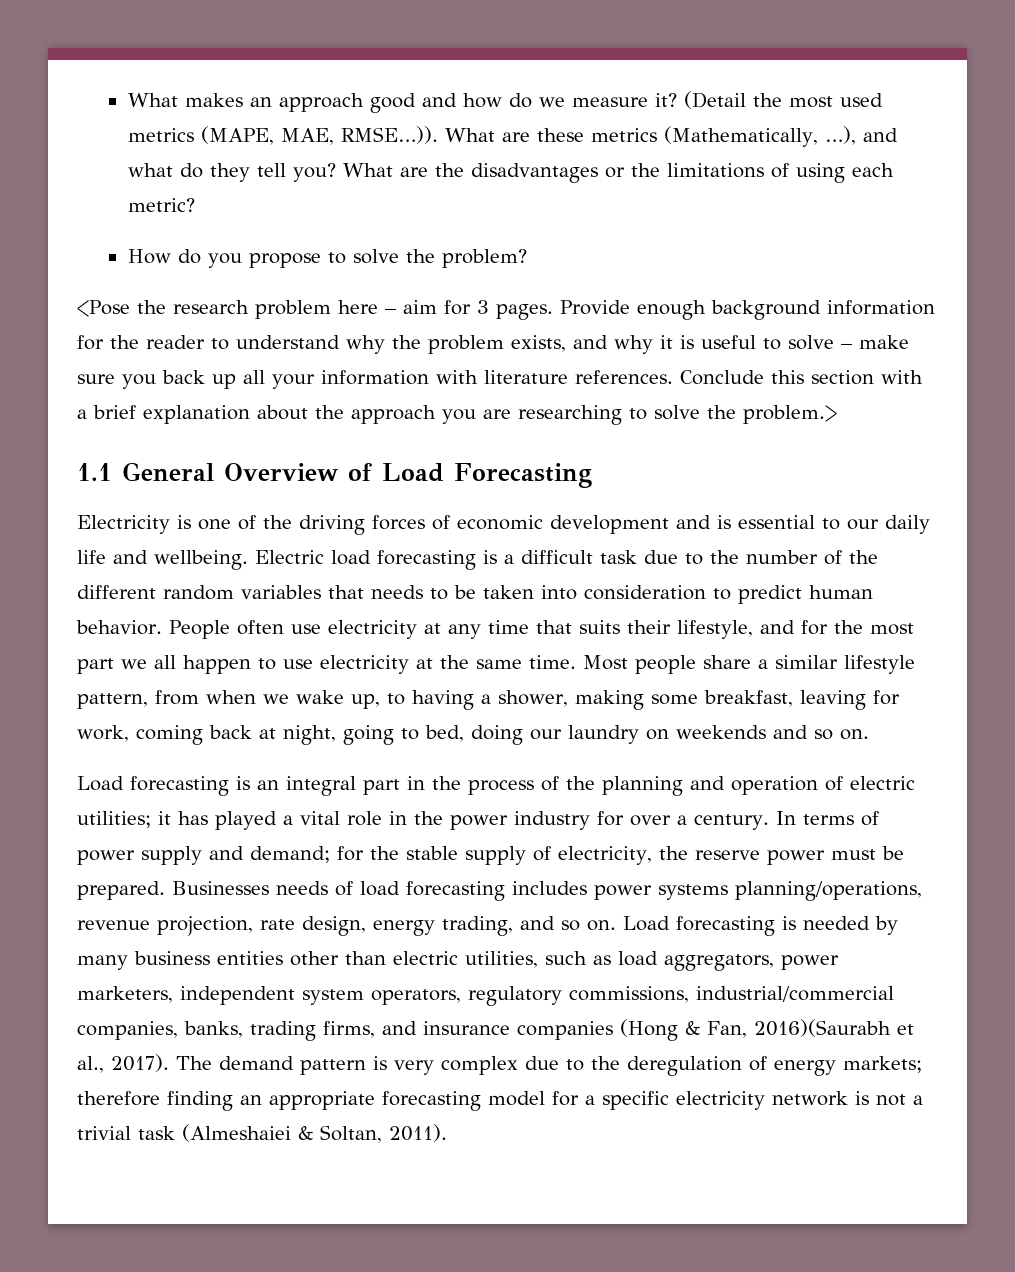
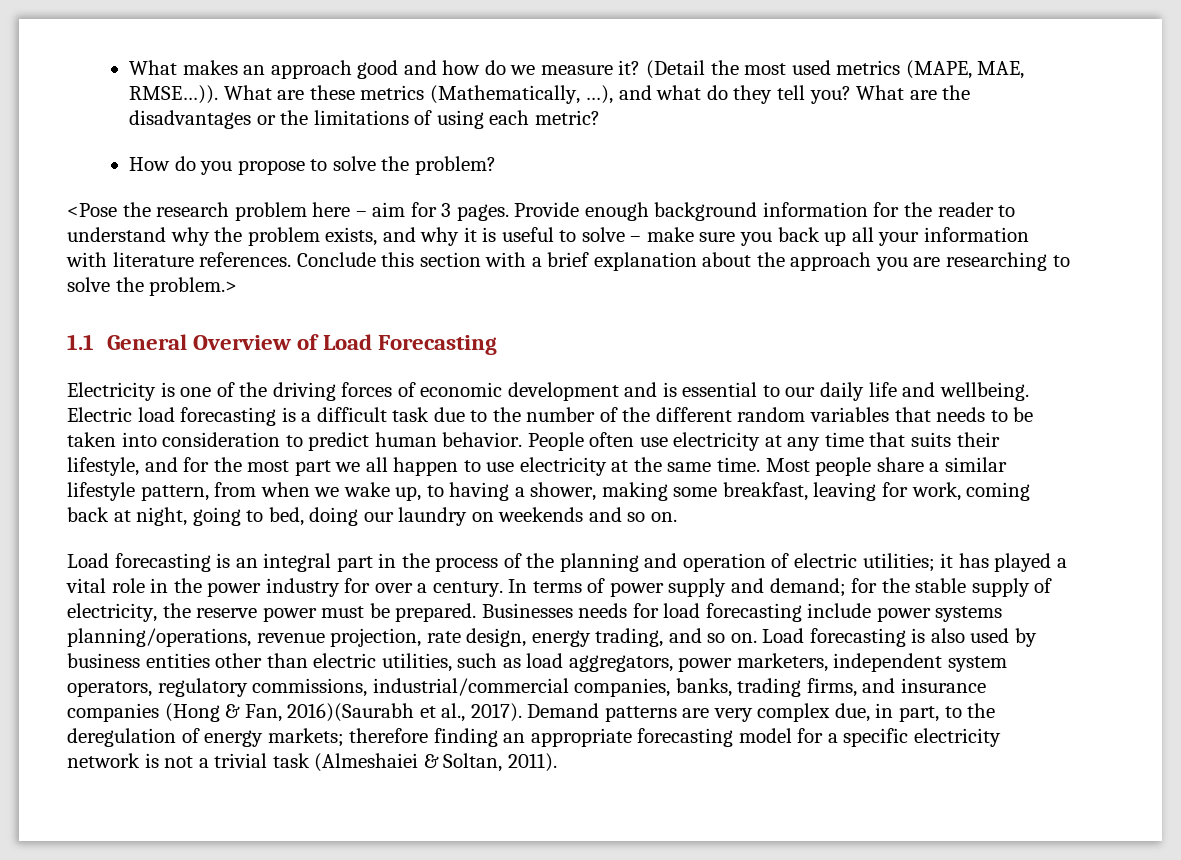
[335,881,587,901] of load forecasting includes -> [632,603,872,622] for load forecasting include
[803,916,898,935] [77,955,128,970] needed by many -> [930,628,1038,647] also used by
[176,1056,559,1075] The demand pattern is very complex due -> [527,703,940,722] Demand patterns are very complex due, in part,

